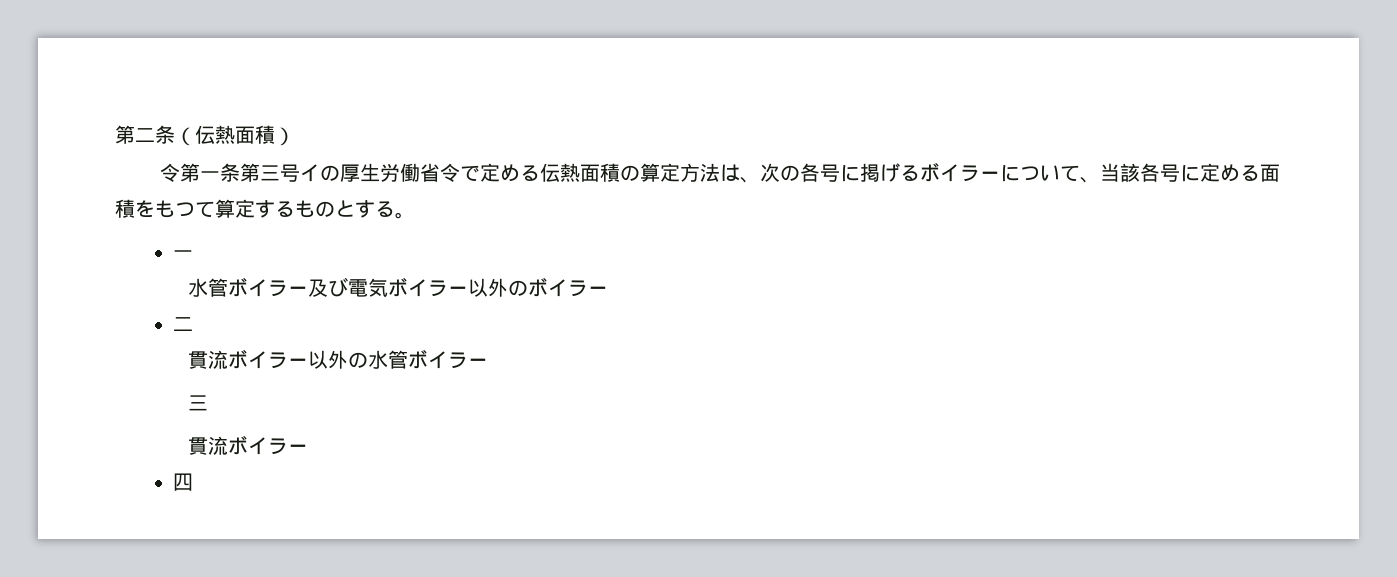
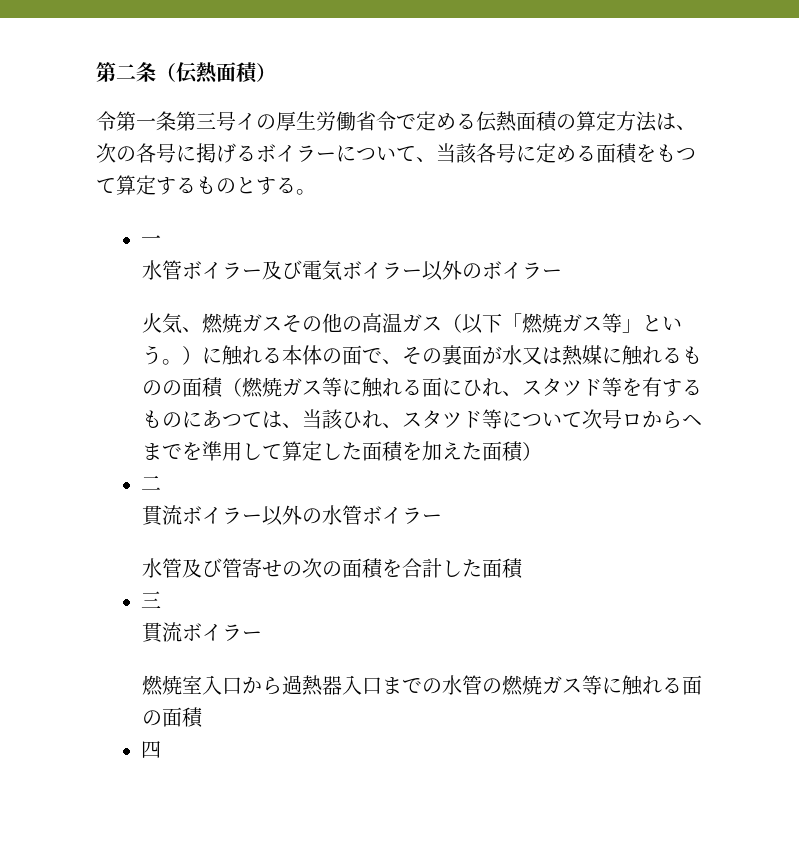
(608, 290) none -> [142,313,683,334] [142,345,703,366] [142,377,703,398] [142,409,703,430] [142,441,543,462] // 火気、燃焼ガスその他の高温ガス（以下「燃焼ガス等」という。）に触れる本体の面で、その裏面が水又は熱媒に触れるものの面積（燃焼ガス等に触れる面にひれ、スタツド等を有するものにあつては、当該ひれ、スタツド等について次号ロからヘまでを準用して算定した面積を加えた面積）
[187,395,208,411] [187,435,308,455] 三 // 貫流ボイラー -> [142,558,525,579] [141,591,162,608] [142,622,263,643] [142,675,703,696] [142,707,205,728] 水管及び管寄せの次の面積を合計した面積 // 三 // 貫流ボイラー // 燃焼室入口から過熱器入口までの水管の燃焼ガス等に触れる面の面積

